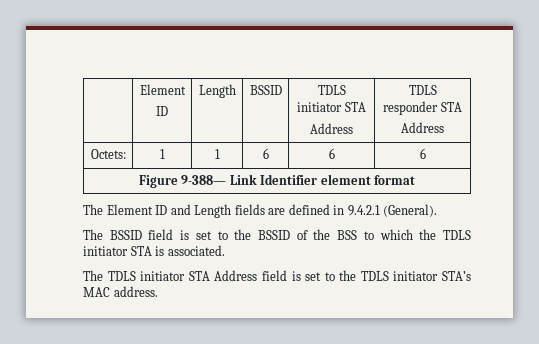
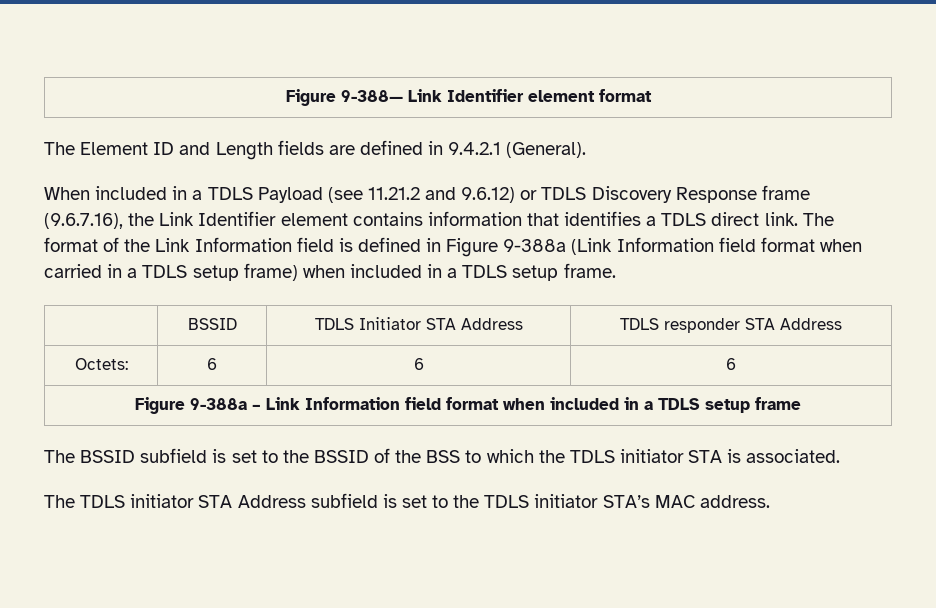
[139,84,186,95] [156,106,168,116] [198,84,236,98] [249,85,282,95] [317,85,346,95] [297,102,366,112] [310,123,353,134] [408,85,437,95] [383,101,462,115] [401,122,444,133] [90,149,126,159] [159,149,165,159] [214,149,220,159] [262,148,269,159] [328,148,335,159] [419,148,426,159] | Element // ID | Length | BSSID | TDLS initiator STA // Address | TDLS responder STA // Address // Octets: | 1 | 1 | 6 | 6 | 6 // -> (285, 97) none
(438, 210) none -> [44,185,810,203] [44,211,834,229] [44,237,862,257] [44,263,616,281] [187,318,237,330] [314,317,523,330] [620,318,843,333] [74,358,128,370] [207,358,217,370] [413,358,424,370] [726,358,737,370] [135,397,802,414] // When included in a TDLS Payload (see 11.21.2 and 9.6.12) or TDLS Discovery Response frame (9.6.7.16), the Link Identifier element contains information that identifies a TDLS direct link. The format of the Link Information field is defined in Figure 9-388a (Link Information field format when carried in a TDLS setup frame) when included in a TDLS setup frame. // | BSSID | TDLS Initiator STA Address | TDLS responder STA Address // Octets: | 6 | 6 | 6 // Figure 9-388a – Link Information field format when included in a TDLS setup frame
[148,229,174,240] field -> [140,448,208,463] subfield
[261,270,287,281] field -> [310,493,378,508] subfield

